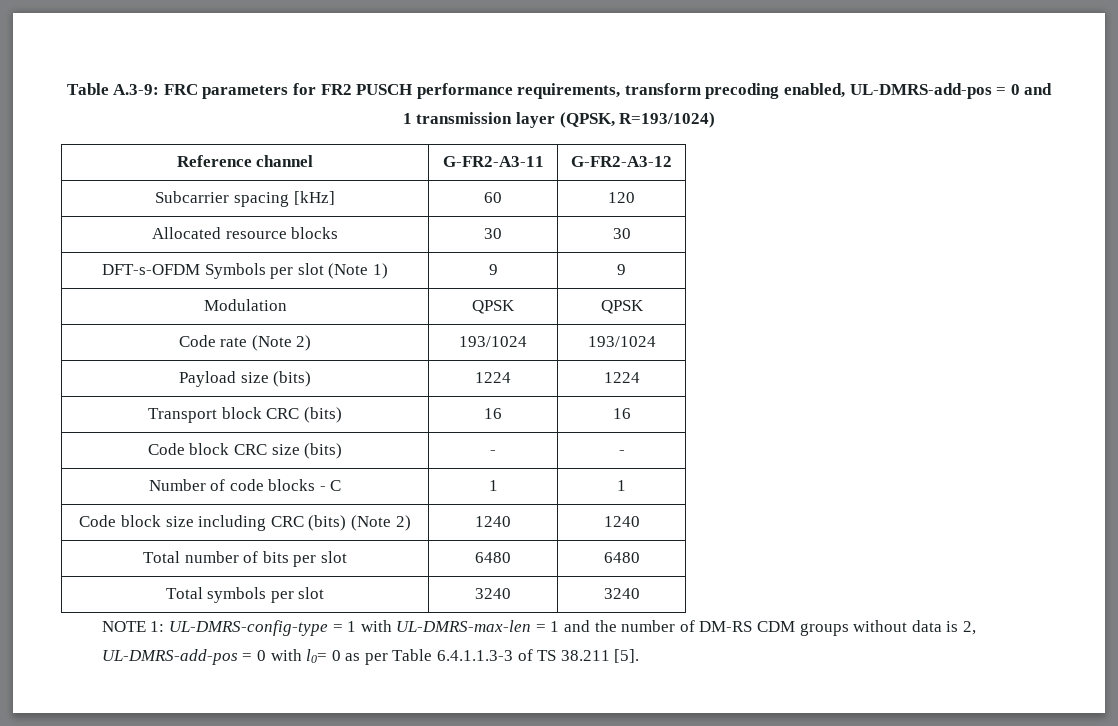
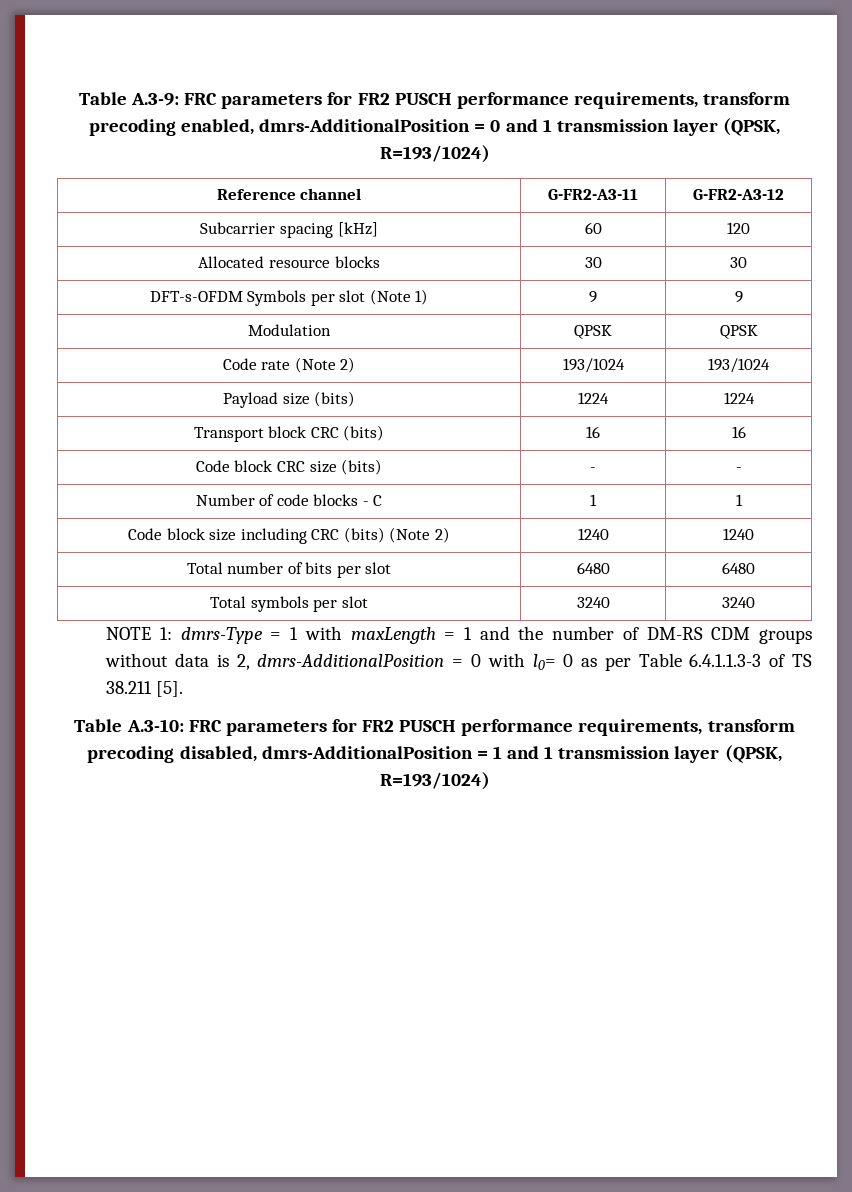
[849,83,992,99] UL-DMRS-add-pos -> [259,119,471,132] dmrs-AdditionalPosition
[168,620,328,636] UL-DMRS-config-type -> [180,627,263,644] dmrs-Type
[396,620,532,632] UL-DMRS-max-len -> [350,627,436,644] maxLength
[101,649,238,665] UL-DMRS-add-pos -> [257,654,445,667] dmrs-AdditionalPosition
(640, 656) none -> [74,719,795,736] [87,745,782,763] [379,772,490,790] // Table A.3-10: FRC parameters for FR2 PUSCH performance requirements, transform precoding disabled, dmrs-AdditionalPosition = 1 and 1 transmission layer (QPSK, R=193/1024)

